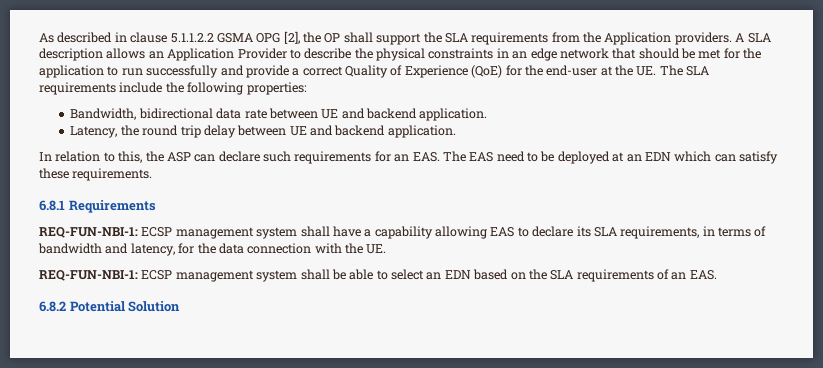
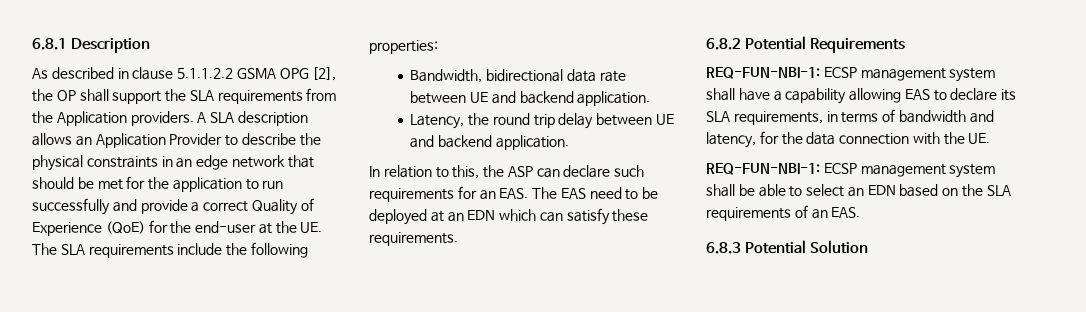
(39, 38) none -> [32,38,150,53] 6.8.1 Description //
[39,200,65,211] 6.8.1 -> [706,36,806,50] 6.8.2 Potential
[39,301,66,312] 6.8.2 -> [706,242,741,254] 6.8.3

